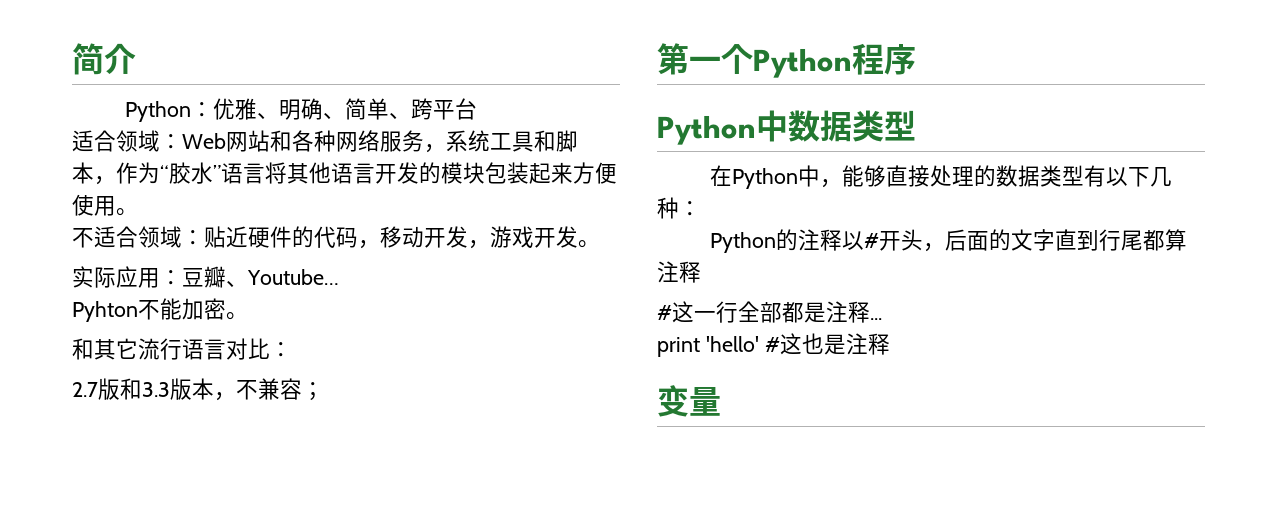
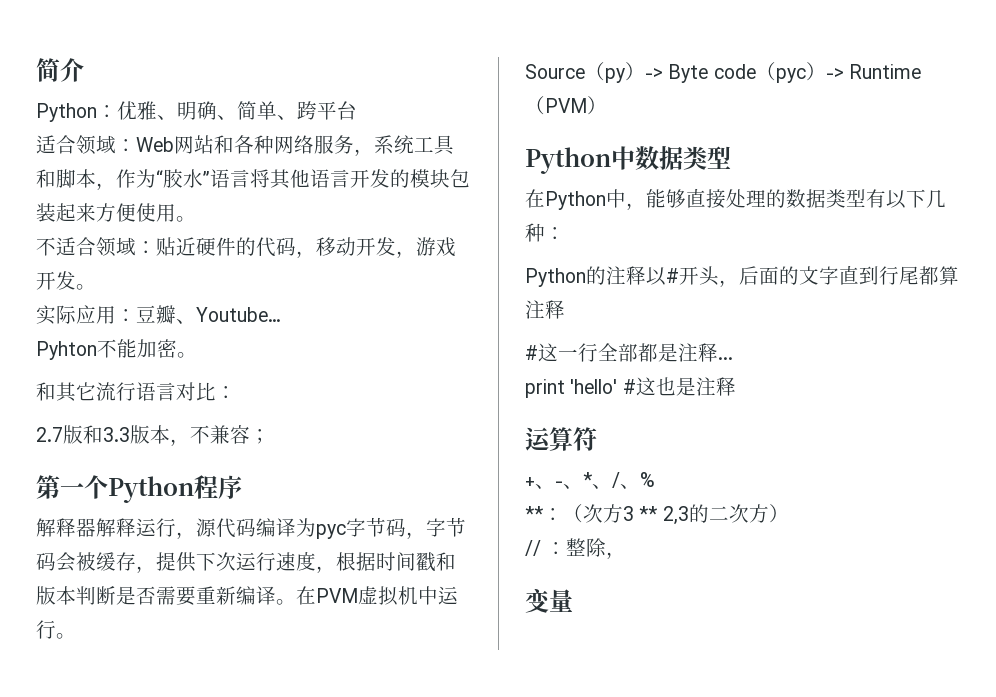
(916, 59) none -> [36,517,466,539] [36,552,456,573] [36,586,458,606] [36,620,76,639] [525,62,921,83] [525,96,607,115] // 解释器解释运行，源代码编译为pyc字节码，字节码会被缓存，提供下次运行速度，根据时间戳和版本判断是否需要重新编译。在PVM虚拟机中运行。 // Source（py）-> Byte code（pyc）-> Runtime（PVM）
(890, 344) none -> [525,427,597,451] [525,472,655,489] [525,504,789,525] [525,538,627,559] // 运算符 // +、-、*、/、% // **：（次方3 ** 2,3的二次方） // // ：整除，

